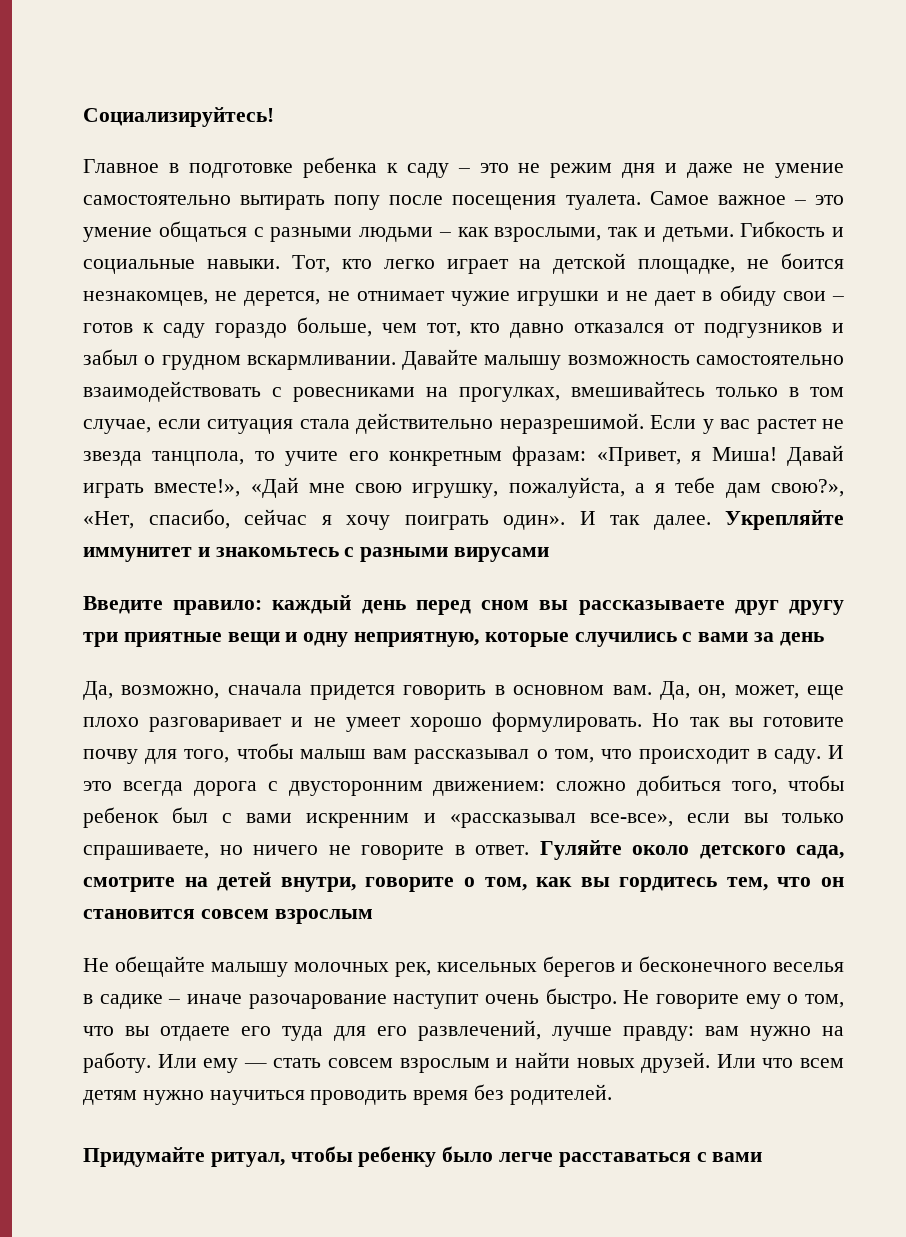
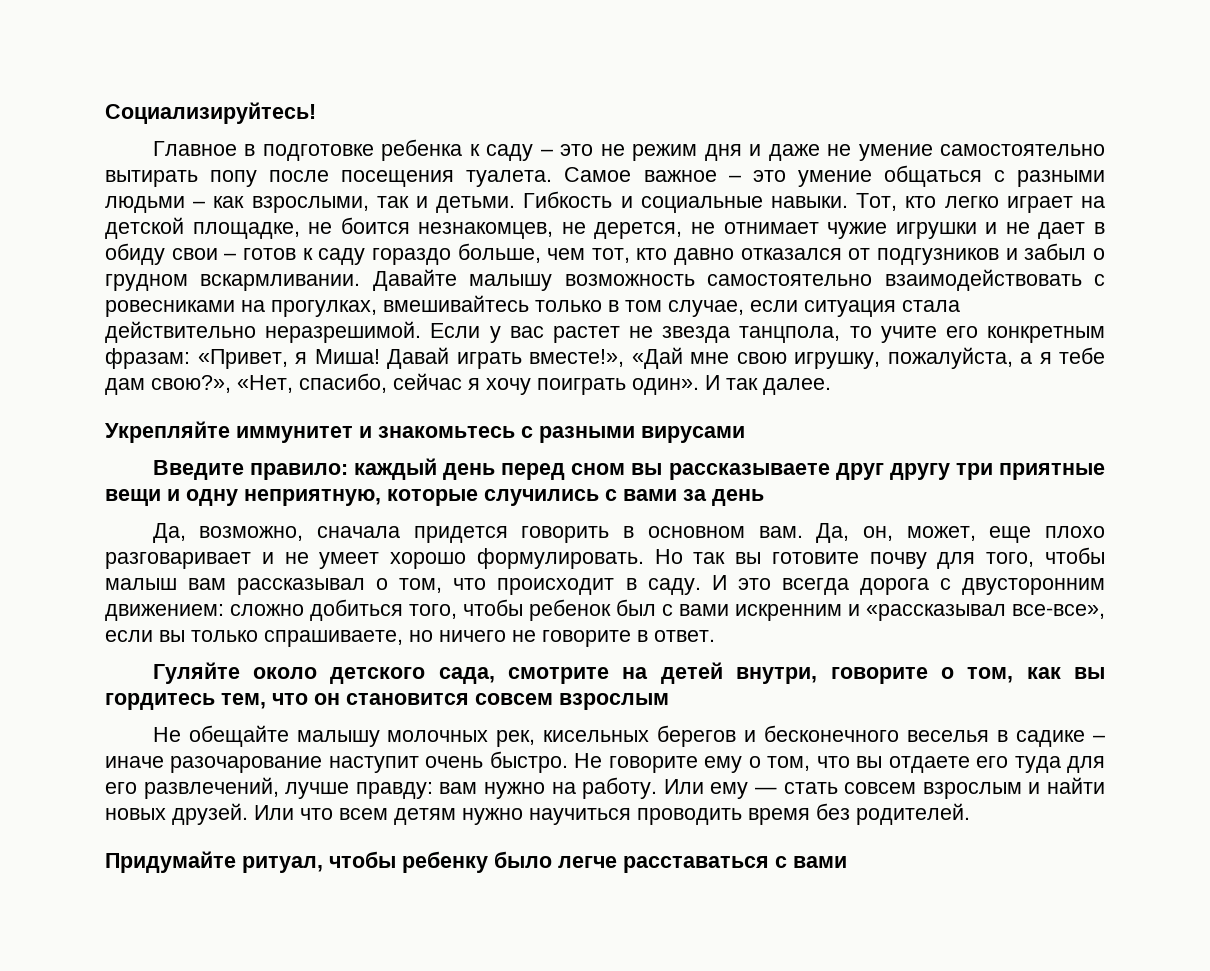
(711, 522) none -> (831, 386) //
(529, 850) none -> (715, 636) //

